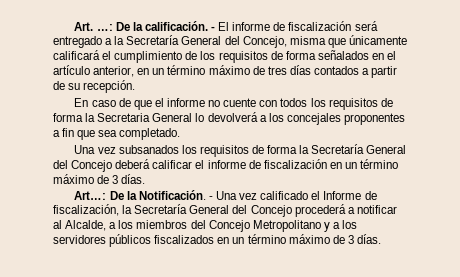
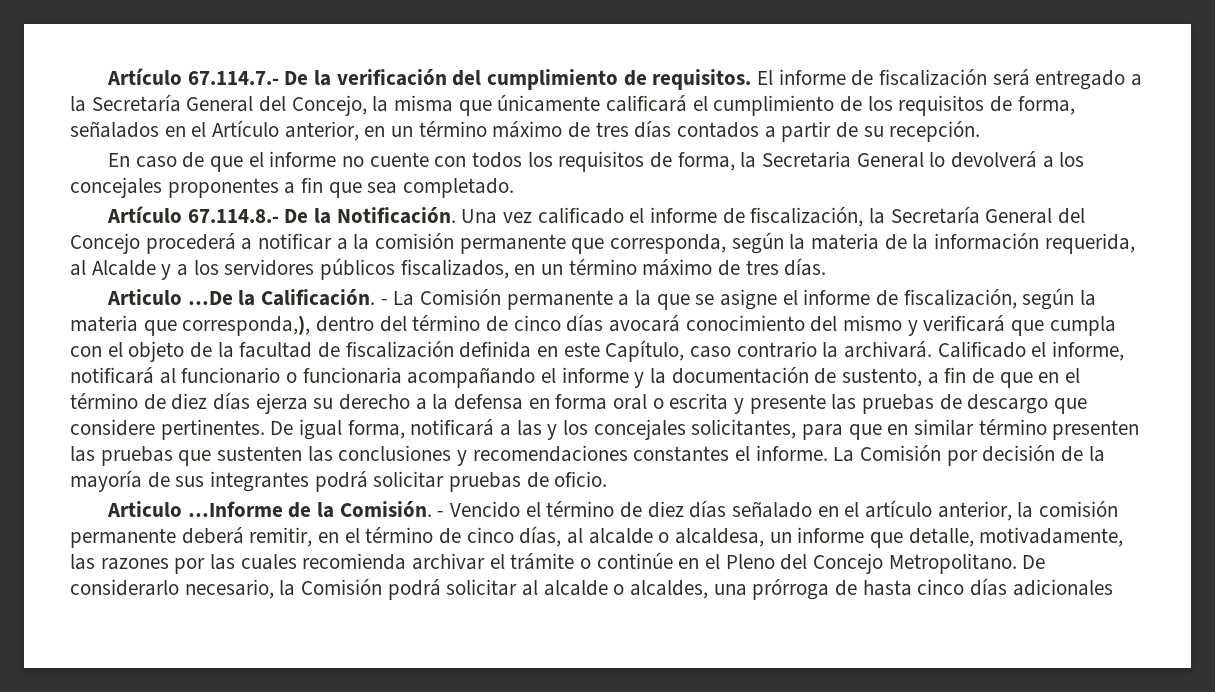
[74,21,216,31] Art. …: De la calificación. - -> [106,68,752,90] Artículo 67.114.7.- De la verificación del cumplimiento de requisitos.
(287, 42) none -> [372,96,389,112] la
[285,51,316,60] forma -> [1017,96,1075,115] forma,
[53,65,90,75] artículo -> [212,120,280,137] Artículo
[53,113,83,122] forma -> [677,152,735,171] forma,
[74,144,407,157] [53,159,399,172] [53,174,146,184] [74,191,107,200] Una vez subsanados los requisitos de forma la Secretaría General del Concejo deberá calificar el informe de fiscalización en un término máximo de 3 días. // Art…: -> [106,206,279,223] Artículo 67.114.8.-
[208,196,213,200] - -> (456, 215) none
[323,191,362,200] Informe -> [649,207,717,223] informe
[53,220,321,232] al Alcalde, a los miembros del Concejo Metropolitano -> [336,232,1135,254] [70,260,156,276] a la comisión permanente que corresponda, según la materia de la información requerida, al Alcalde
[154,234,381,244] fiscalizados en un término máximo de 3 días. -> [400,258,827,279] [106,288,1096,310] [70,314,1116,336] [70,340,1125,362] [70,367,1081,388] [70,392,1088,414] [70,419,1140,440] [70,445,1105,466] [70,470,608,492] [106,500,1118,521] [70,526,1124,548] [70,552,1046,574] [70,578,1113,600] fiscalizados, en un término máximo de tres días. // Articulo …De la Calificación. - La Comisión permanente a la que se asigne el informe de fiscalización, según la materia que corresponda,), dentro del término de cinco días avocará conocimiento del mismo y verificará que cumpla con el objeto de la facultad de fiscalización definida en este Capítulo, caso contrario la archivará. Calificado el informe, notificará al funcionario o funcionaria acompañando el informe y la documentación de sustento, a fin de que en el término de diez días ejerza su derecho a la defensa en forma oral o escrita y presente las pruebas de descargo que considere pertinentes. De igual forma, notificará a las y los concejales solicitantes, para que en similar término presenten las pruebas que sustenten las conclusiones y recomendaciones constantes el informe. La Comisión por decisión de la mayoría de sus integrantes podrá solicitar pruebas de oficio. // Articulo …Informe de la Comisión. - Vencido el término de diez días señalado en el artículo anterior, la comisión permanente deberá remitir, en el término de cinco días, al alcalde o alcaldesa, un informe que detalle, motivadamente, las razones por las cuales recomienda archivar el trámite o continúe en el Pleno del Concejo Metropolitano. De considerarlo necesario, la Comisión podrá solicitar al alcalde o alcaldes, una prórroga de hasta cinco días adicionales

